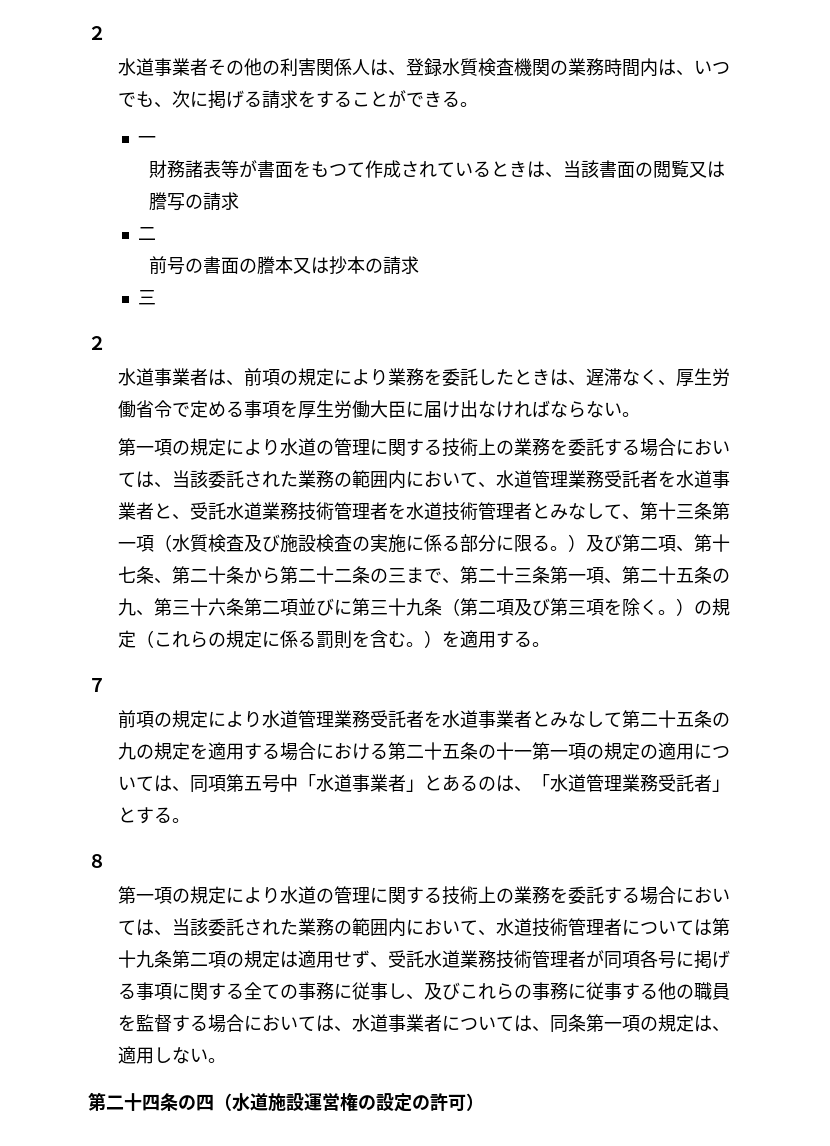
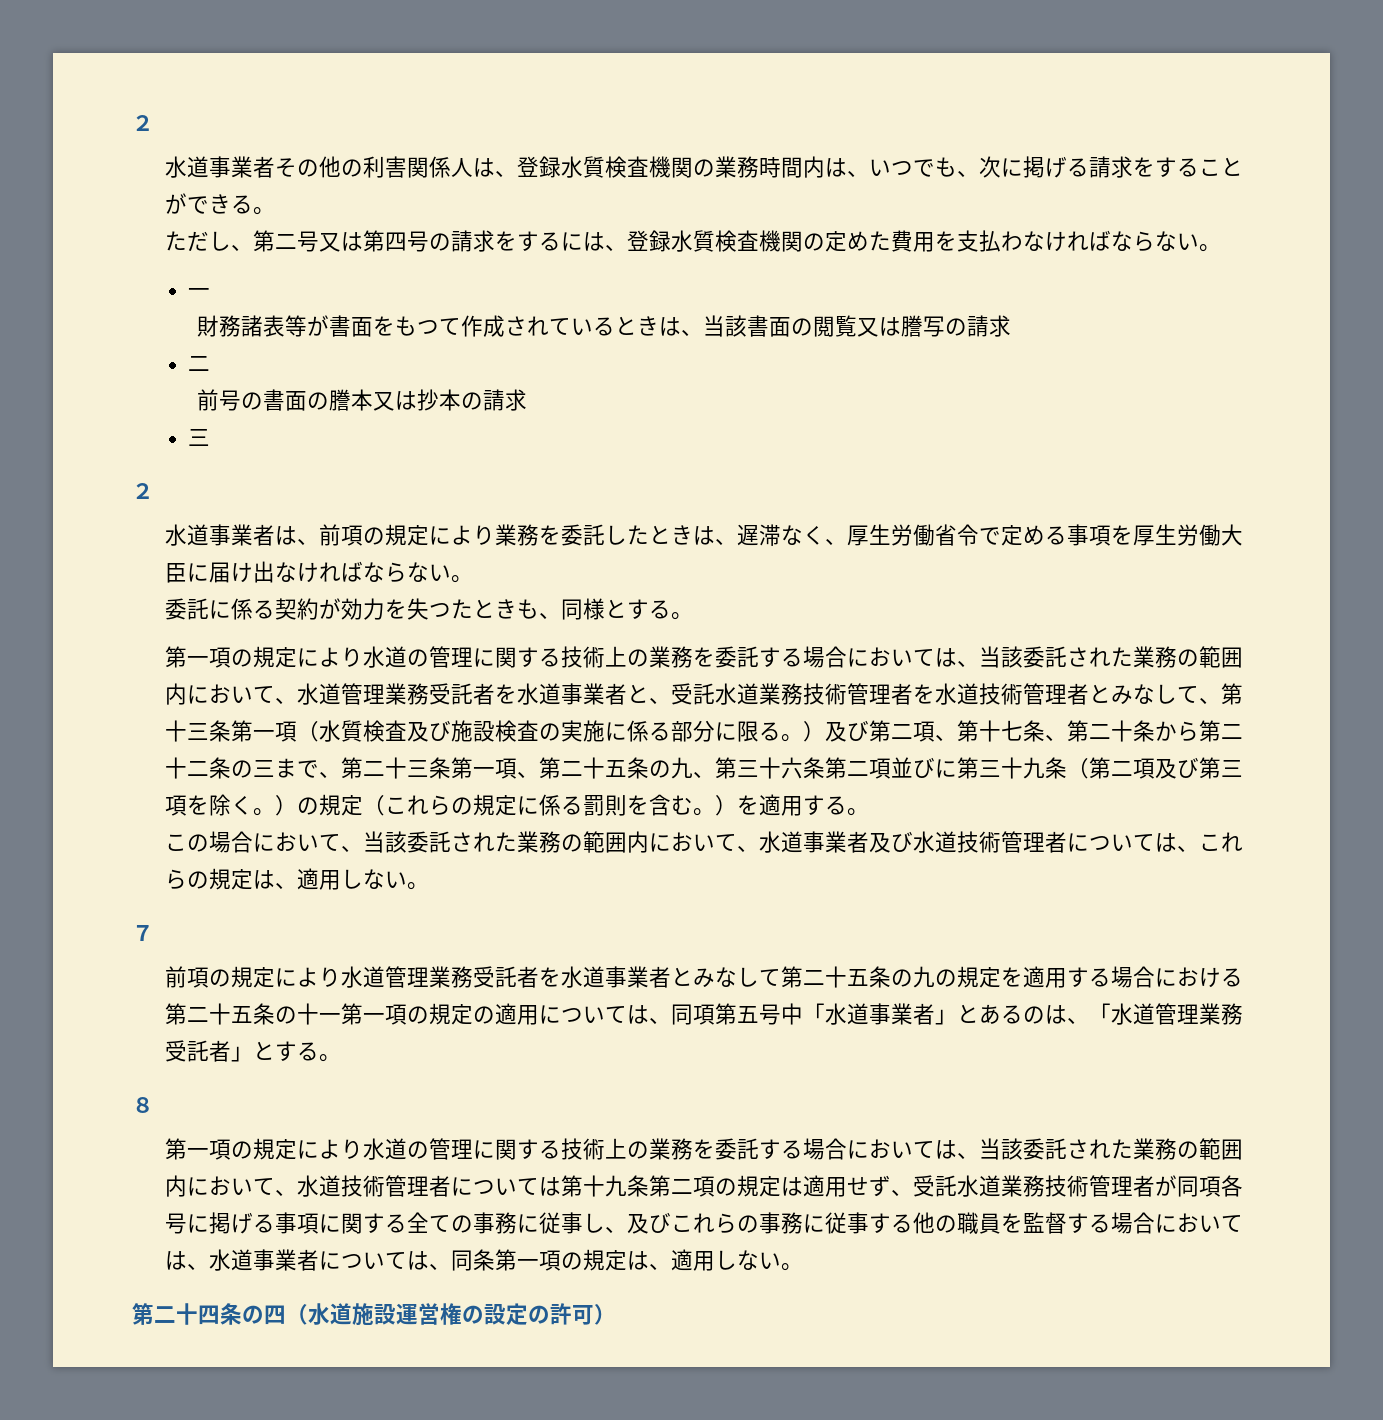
(479, 104) none -> [164,230,1221,252] // ただし、第二号又は第四号の請求をするには、登録水質検査機関の定めた費用を支払わなければならない。
(641, 414) none -> [164,598,693,620] // 委託に係る契約が効力を失つたときも、同様とする。
(551, 644) none -> [164,831,1243,853] [164,868,429,890] // この場合において、当該委託された業務の範囲内において、水道事業者及び水道技術管理者については、これらの規定は、適用しない。

